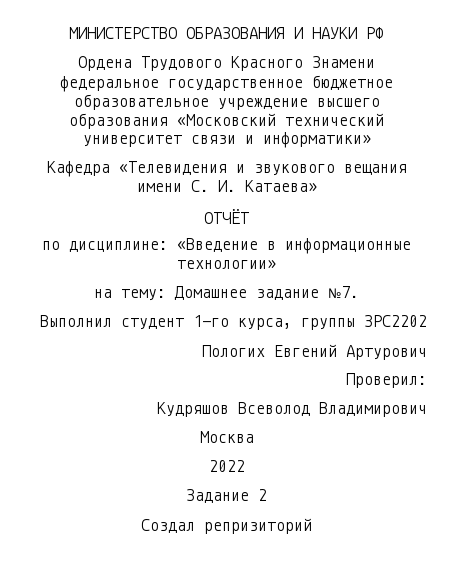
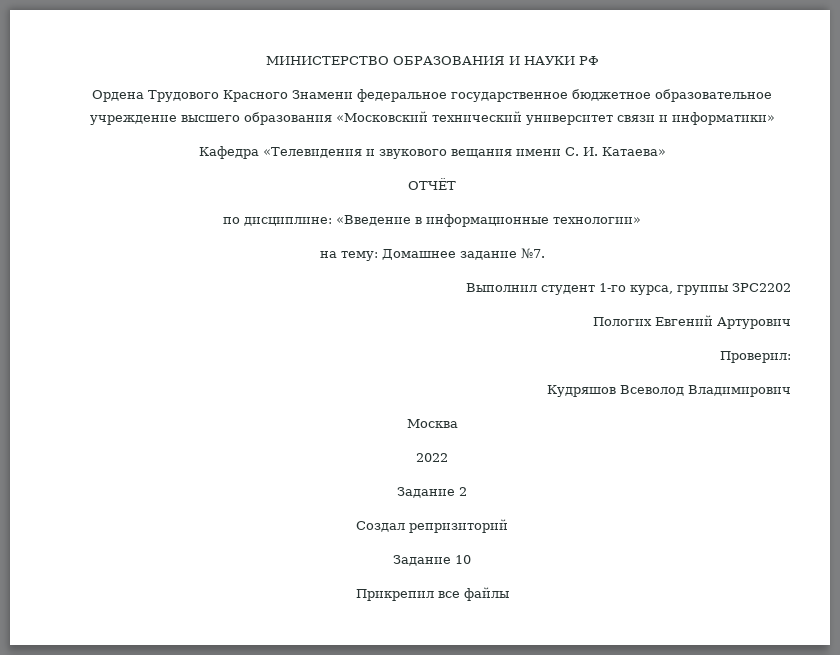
(312, 526) none -> [393,555,471,566] [355,587,509,601] // Задание 10 // Прикрепил все файлы

